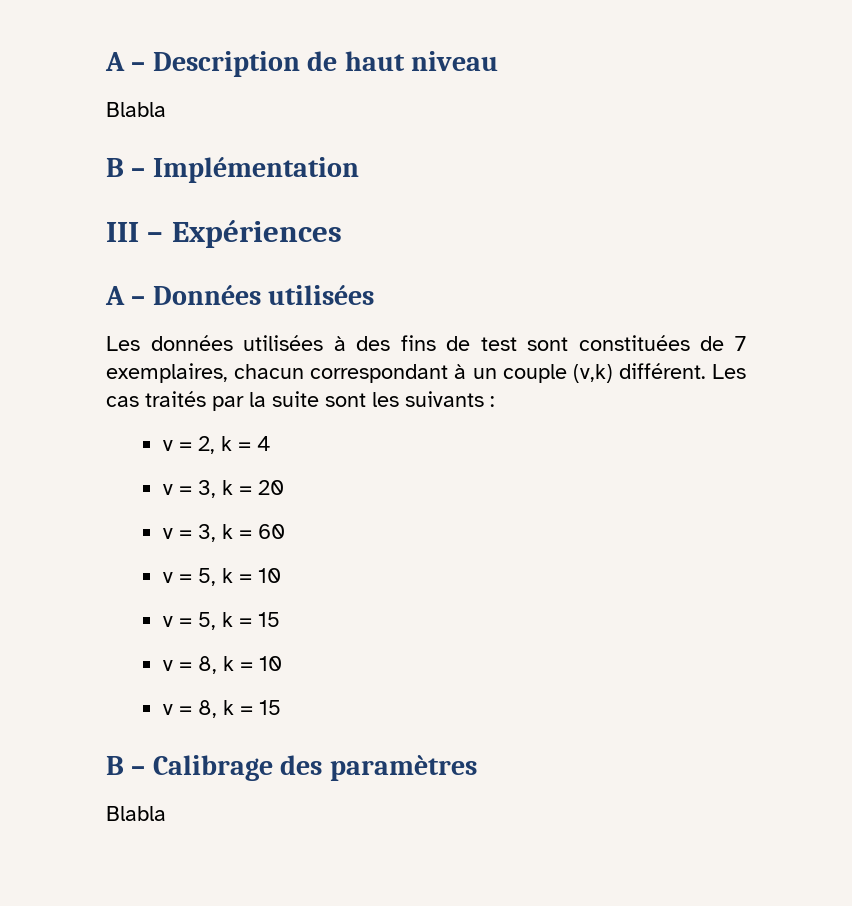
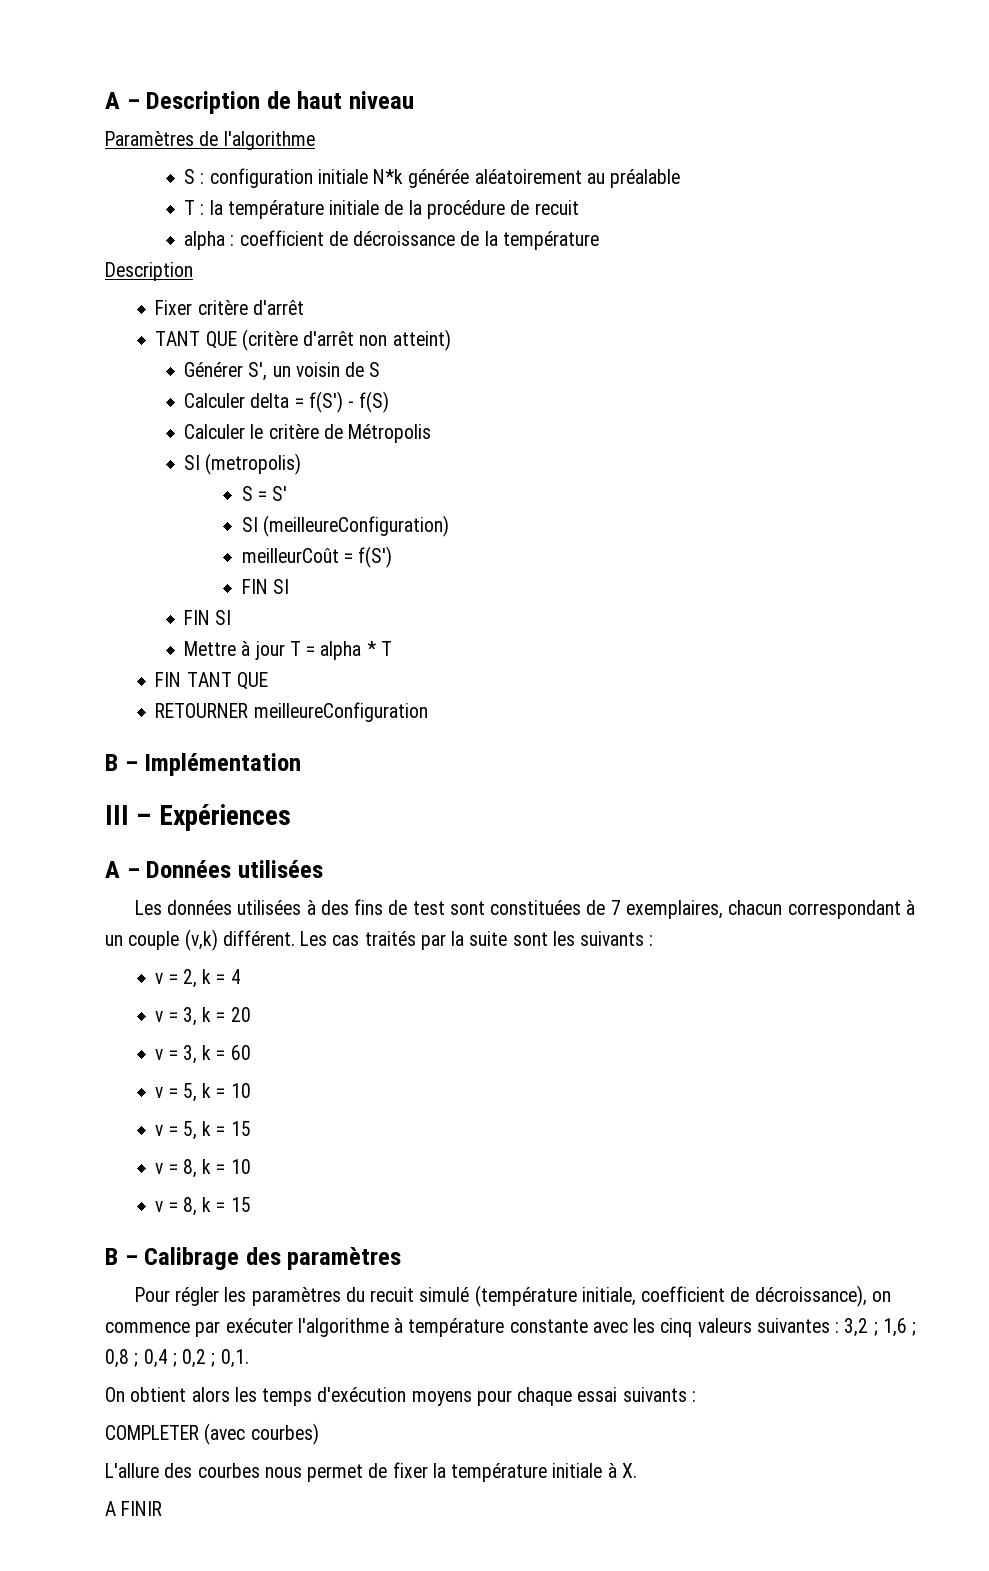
[106,102,166,117] Blabla -> [105,131,315,150] [184,168,681,188] [184,200,579,219] [184,230,599,250] [105,262,193,281] [155,300,304,315] [155,329,451,351] [184,362,381,381] [184,391,390,413] [184,424,432,443] [184,453,302,475] [241,486,288,501] [241,515,450,537] [241,546,393,568] [241,579,290,594] [184,610,232,625] [184,641,392,660] [155,672,268,690] [155,702,428,722] Paramètres de l'algorithme // S : configuration initiale N*k générée aléatoirement au préalable // T : la température initiale de la procédure de recuit // alpha : coefficient de décroissance de la température // Description // Fixer critère d'arrêt // TANT QUE (critère d'arrêt non atteint) // Générer S', un voisin de S // Calculer delta = f(S') - f(S) // Calculer le critère de Métropolis // SI (metropolis) // S = S' // SI (meilleureConfiguration) // meilleurCoût = f(S') // FIN SI // FIN SI // Mettre à jour T = alpha * T // FIN TANT QUE // RETOURNER meilleureConfiguration
[106,806,166,821] Blabla -> [134,1285,891,1307] [105,1318,917,1337] [105,1349,249,1368] [105,1387,696,1406] [105,1423,319,1445] [105,1462,637,1482] [105,1501,163,1516] Pour régler les paramètres du recuit simulé (température initiale, coefficient de décroissance), on commence par exécuter l'algorithme à température constante avec les cinq valeurs suivantes : 3,2 ; 1,6 ; 0,8 ; 0,4 ; 0,2 ; 0,1. // On obtient alors les temps d'exécution moyens pour chaque essai suivants : // COMPLETER (avec courbes) // L'allure des courbes nous permet de fixer la température initiale à X. // A FINIR

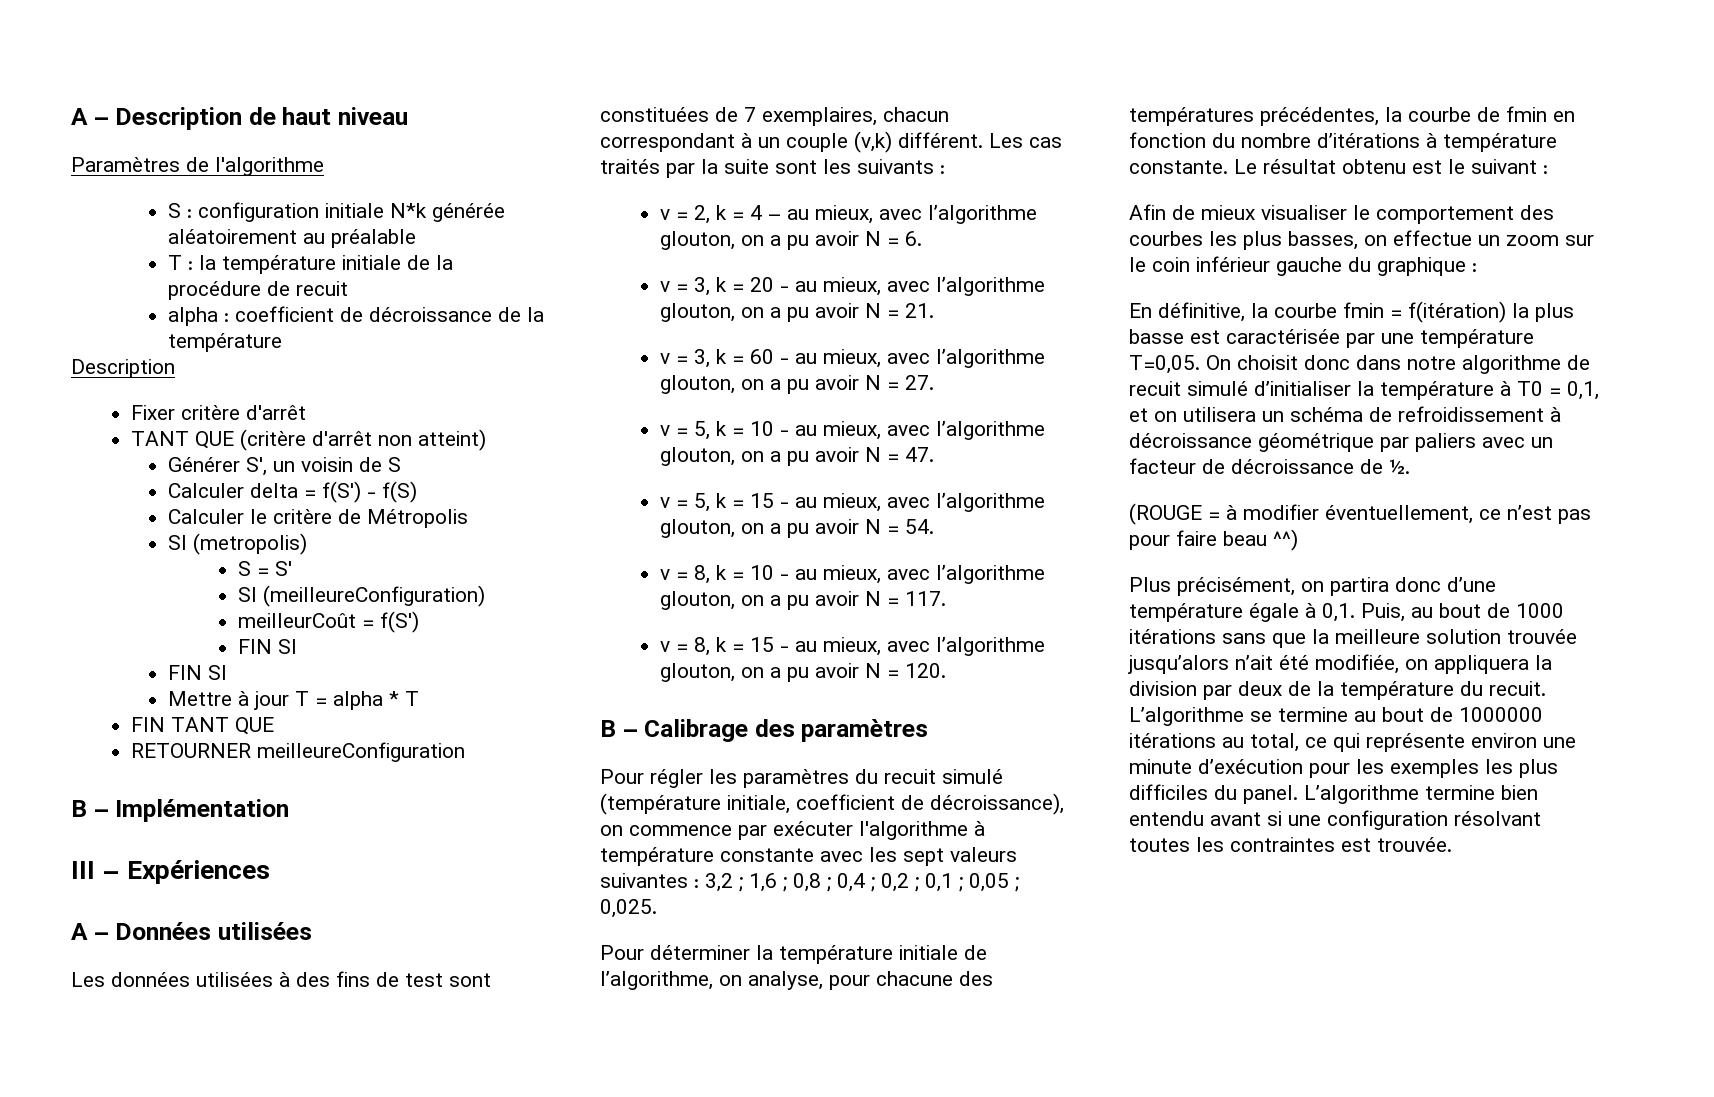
(241, 976) none -> [767,205,1037,224] [659,231,922,250] – au mieux, avec l’algorithme glouton, on a pu avoir N = 6.
(251, 1014) none -> [779,277,1045,296] [659,303,934,322] - au mieux, avec l’algorithme glouton, on a pu avoir N = 21.
(251, 1052) none -> [779,349,1045,368] [659,375,934,394] - au mieux, avec l’algorithme glouton, on a pu avoir N = 27.
(251, 1090) none -> [779,421,1045,440] [659,447,934,466] - au mieux, avec l’algorithme glouton, on a pu avoir N = 47.
(251, 1128) none -> [779,493,1045,512] [659,519,934,538] - au mieux, avec l’algorithme glouton, on a pu avoir N = 54.
(251, 1166) none -> [779,565,1045,584] [659,591,946,610] - au mieux, avec l’algorithme glouton, on a pu avoir N = 117.
(251, 1204) none -> [779,637,1045,656] [659,663,946,682] - au mieux, avec l’algorithme glouton, on a pu avoir N = 120.
[660,1318,693,1337] cinq -> [903,848,944,866] sept
[220,1349,249,1368] [105,1387,696,1406] [105,1423,319,1445] [105,1462,637,1482] [105,1501,163,1516] 0,1. // On obtient alors les temps d'exécution moyens pour chaque essai suivants : // COMPLETER (avec courbes) // L'allure des courbes nous permet de fixer la température initiale à X. // A FINIR -> [925,873,1019,892] [600,899,657,918] [600,945,987,964] [600,971,993,990] [1129,106,1575,126] [1129,132,1557,152] [1129,159,1548,174] [1129,204,1554,224] [1129,230,1594,250] [1129,256,1477,276] [1129,301,1574,323] [1129,329,1534,348] [1129,355,1590,374] [1129,381,1599,400] [1129,406,1561,422] [1129,433,1553,452] [1129,458,1410,474] [1129,503,1591,525] [1129,529,1298,551] [1129,577,1496,596] [1129,603,1564,622] [1129,629,1577,648] [1128,654,1552,674] [1129,681,1546,700] [1129,707,1543,726] [1129,733,1576,752] [1129,759,1558,778] [1129,784,1538,804] [1129,810,1541,830] [1129,837,1452,852] 0,1 ; 0,05 ; 0,025. // Pour déterminer la température initiale de l’algorithme, on analyse, pour chacune des températures précédentes, la courbe de fmin en fonction du nombre d’itérations à température constante. Le résultat obtenu est le suivant : // Afin de mieux visualiser le comportement des courbes les plus basses, on effectue un zoom sur le coin inférieur gauche du graphique : // En définitive, la courbe fmin = f(itération) la plus basse est caractérisée par une température T=0,05. On choisit donc dans notre algorithme de recuit simulé d’initialiser la température à T0 = 0,1, et on utilisera un schéma de refroidissement à décroissance géométrique par paliers avec un facteur de décroissance de ½. // (ROUGE = à modifier éventuellement, ce n’est pas pour faire beau ^^) // Plus précisément, on partira donc d’une température égale à 0,1. Puis, au bout de 1000 itérations sans que la meilleure solution trouvée jusqu’alors n’ait été modifiée, on appliquera la division par deux de la température du recuit. L’algorithme se termine au bout de 1000000 itérations au total, ce qui représente environ une minute d’exécution pour les exemples les plus difficiles du panel. L’algorithme termine bien entendu avant si une configuration résolvant toutes les contraintes est trouvée.

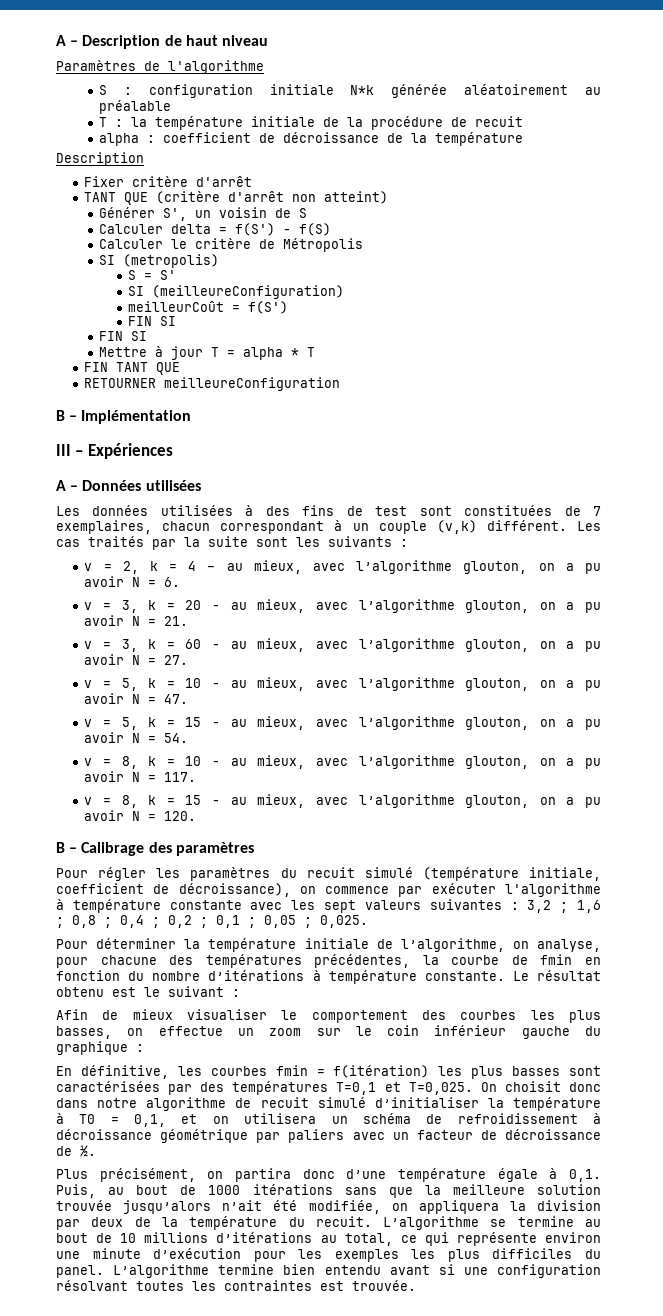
[1251,303,1337,318] la courbe -> [177,1066,267,1076] les courbes
[1512,303,1574,322] [1129,329,1534,348] [1129,355,1200,374] la plus basse est caractérisée par une température T=0,05. -> [438,1066,601,1079] [56,1081,473,1095] les plus basses sont caractérisées par des températures T=0,1 et T=0,025.
[1129,503,1591,525] [1129,529,1298,551] // (ROUGE = à modifier éventuellement, ce n’est pas pour faire beau ^^) -> (96, 1151) none
[1459,707,1543,722] [1129,733,1216,748] 1000000 itérations -> [120,1232,313,1243] 10 millions d’itérations

